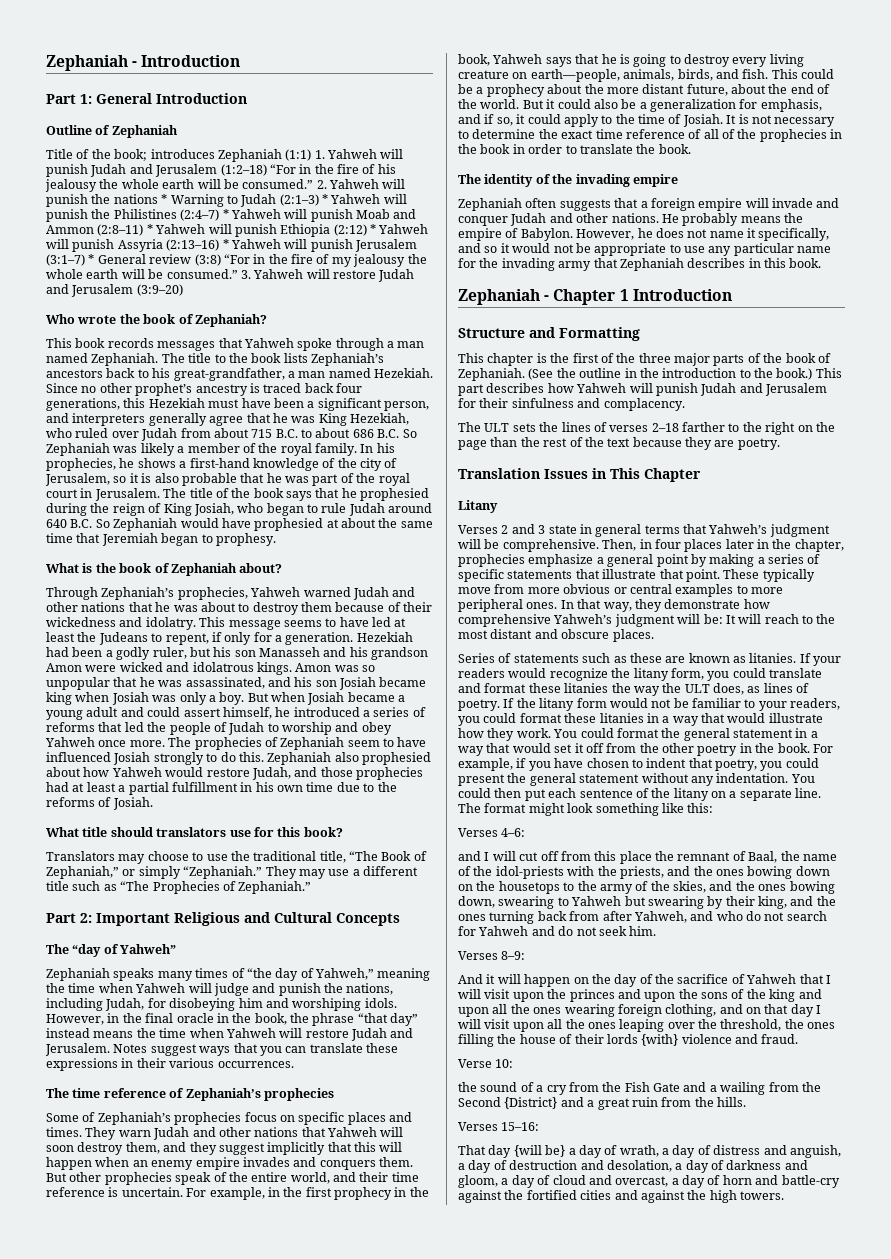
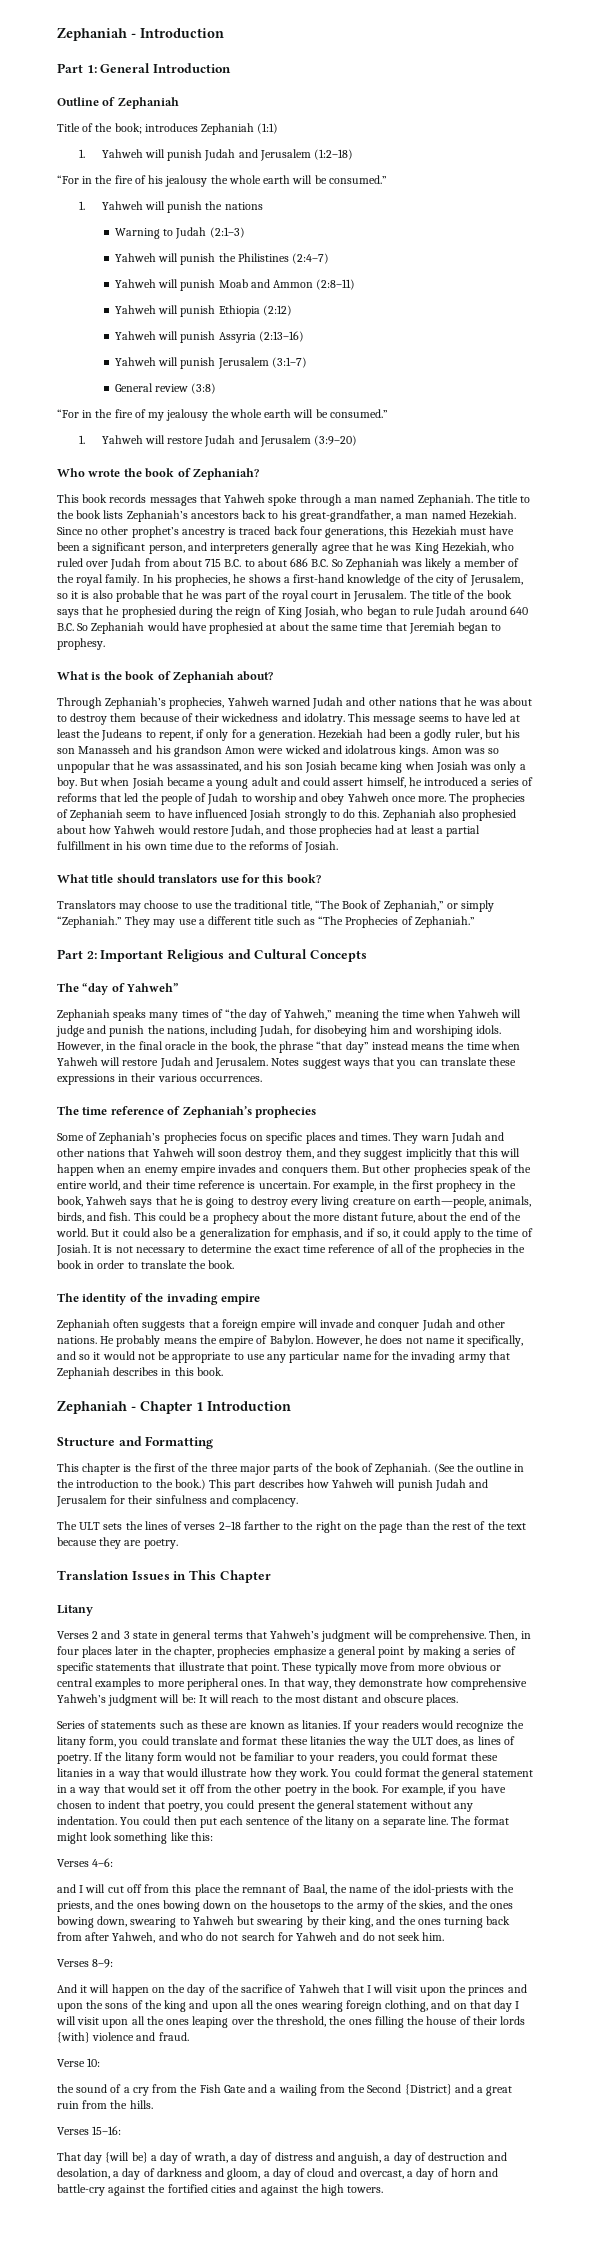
(312, 155) none -> (279, 128) //
(267, 170) none -> (354, 154) //
[316,180,327,189] 2. -> [79,201,86,210] // 1.
[161,194,168,204] * -> (263, 206) //
[322,194,328,204] * -> (245, 232) //
[222,209,229,219] * -> (330, 258) //
[146,224,153,234] * -> (356, 284) //
[370,224,376,234] * -> (292, 310) //
[222,239,229,249] * -> (304, 336) //
[88,254,95,264] * -> (307, 362) //
(221, 260) none -> (217, 388) //
[240,270,251,279] 3. -> [79,435,86,444] // 1.

